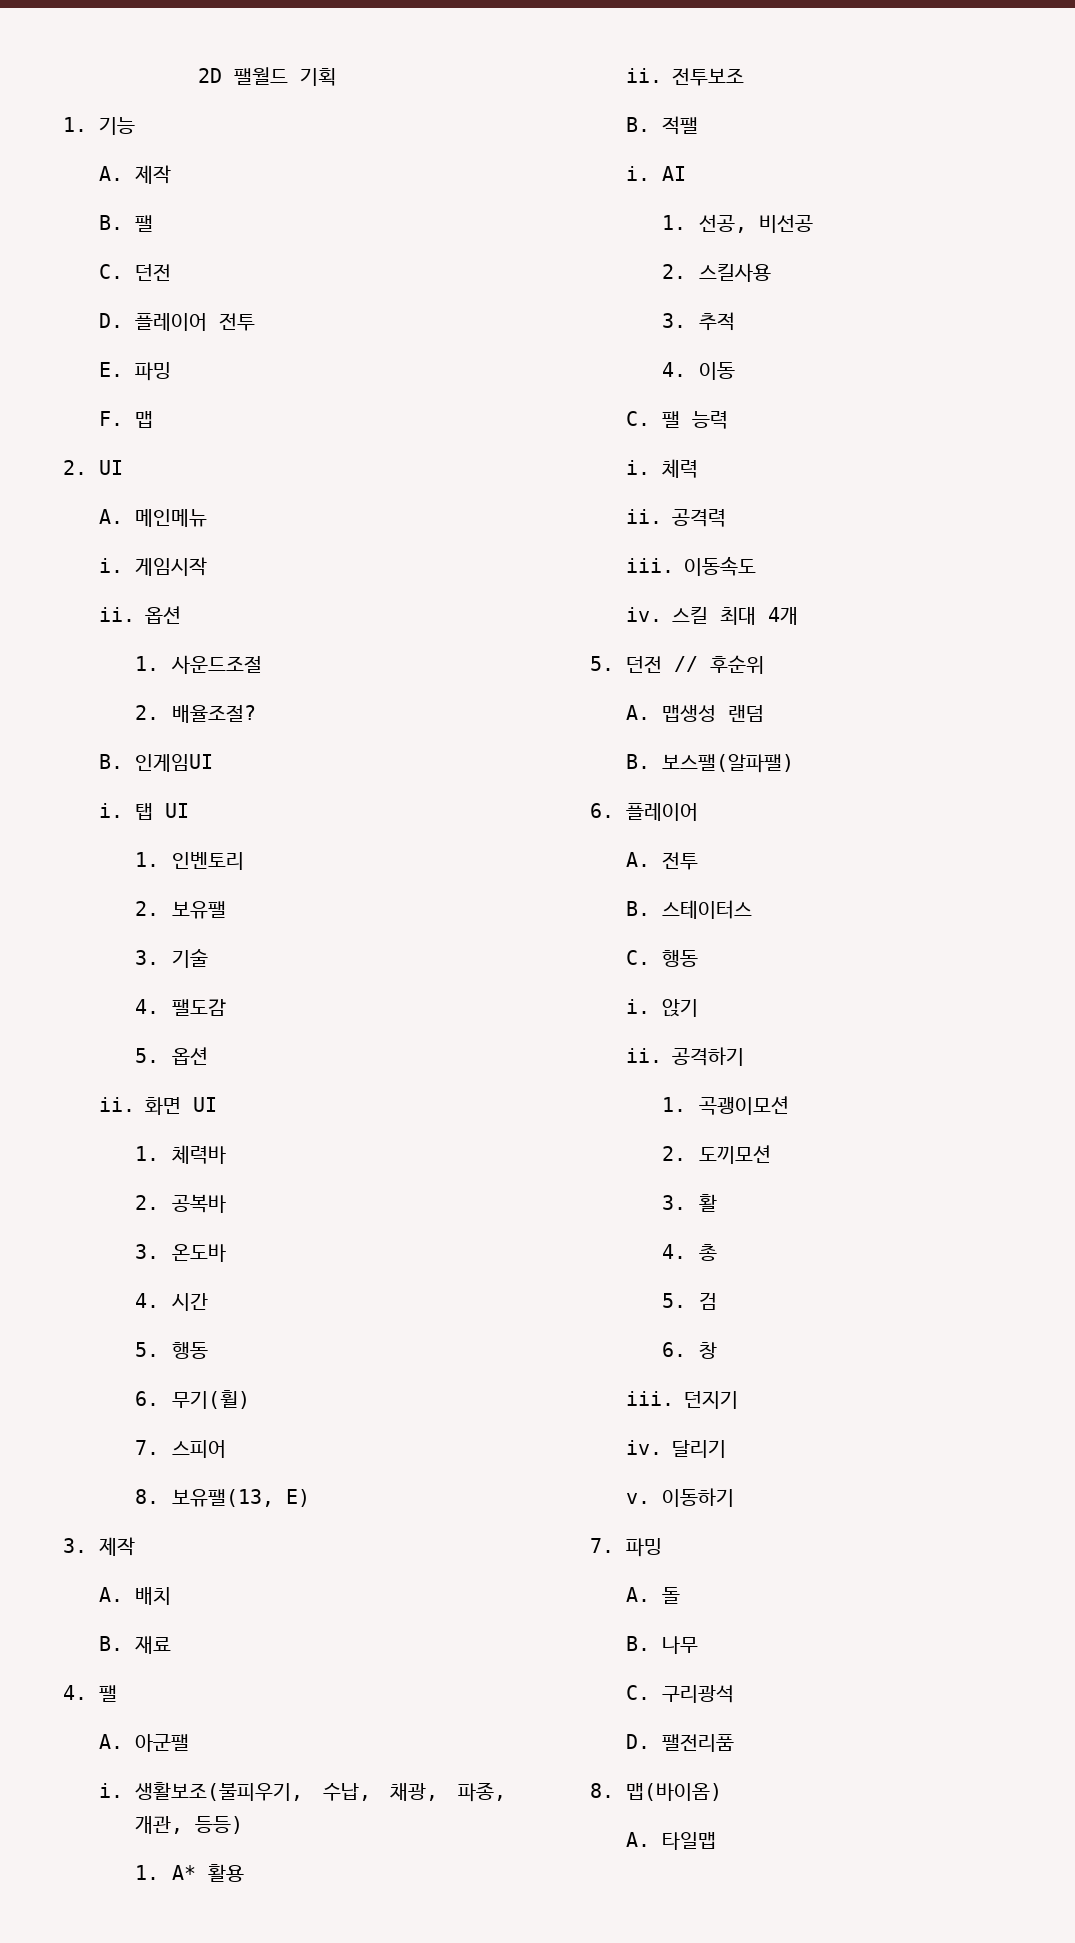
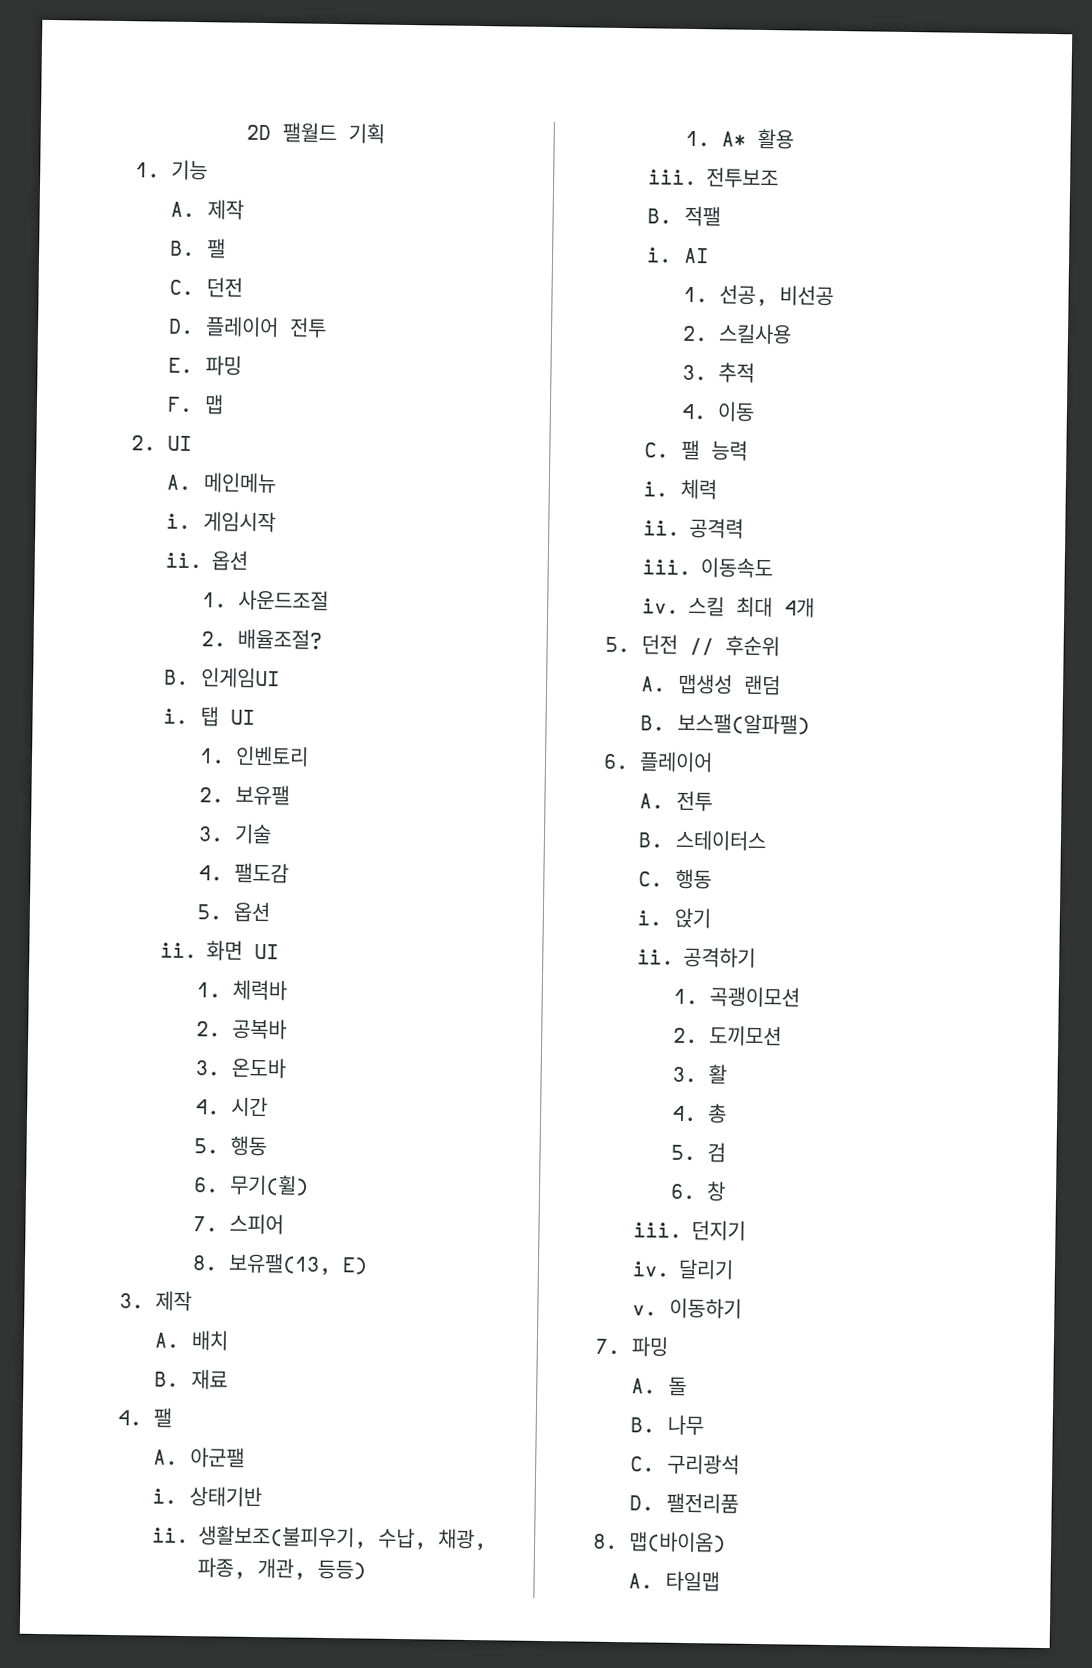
(124, 1790) none -> [188,1486,262,1508] [152,1527,190,1544] 상태기반 // ii.
[626,68,663,83] ii. -> [648,169,698,186] iii.

